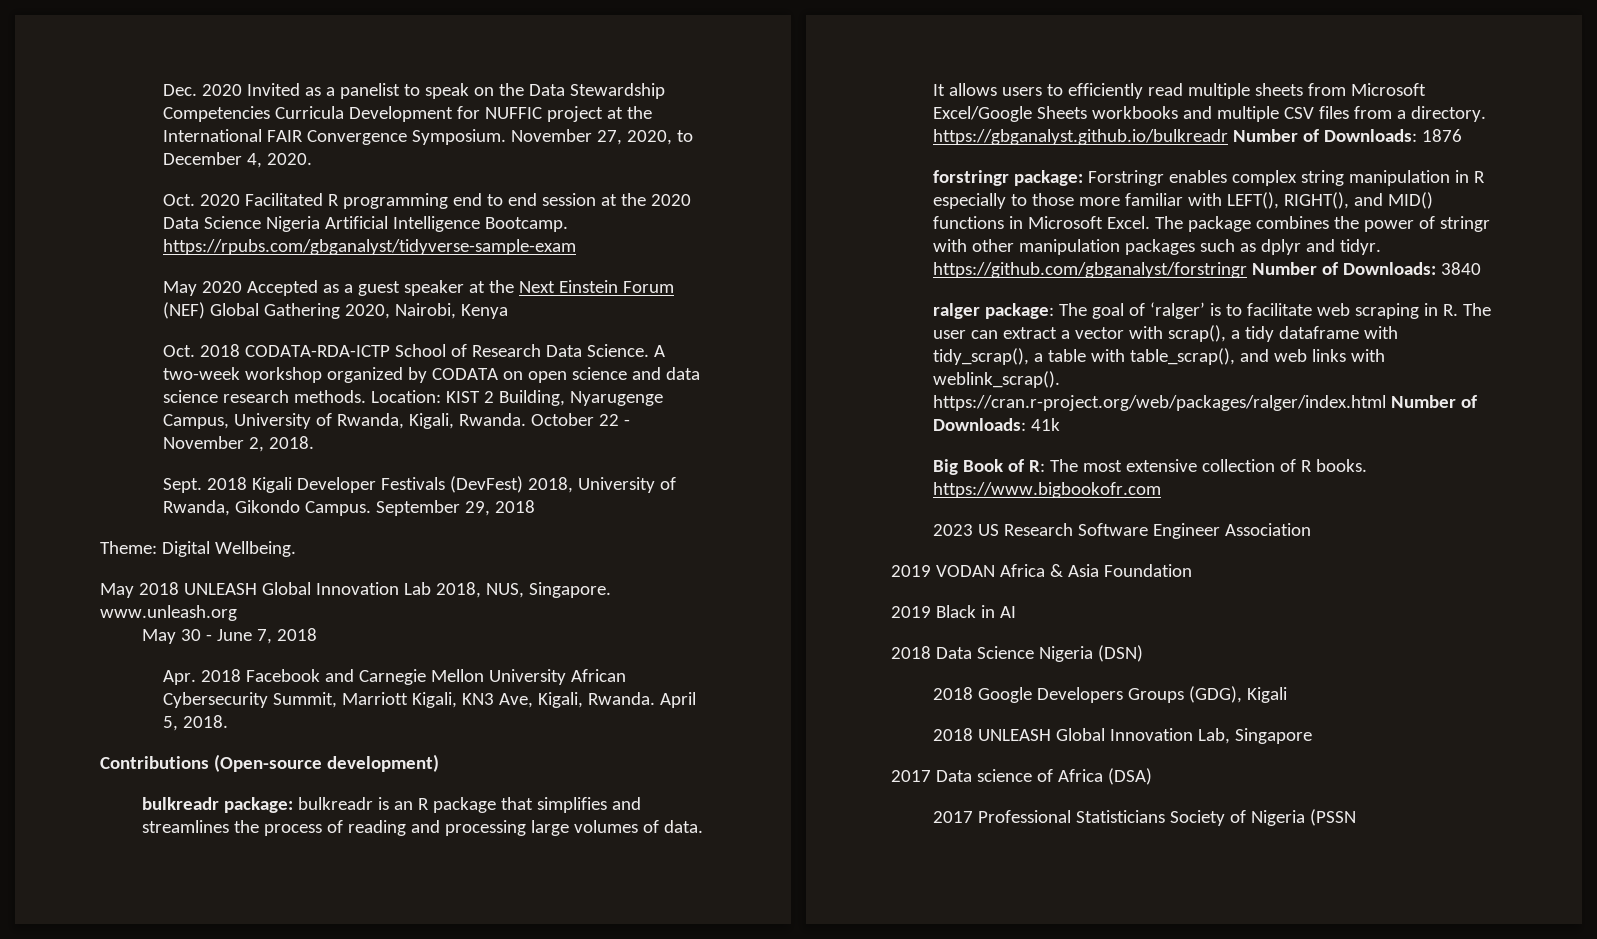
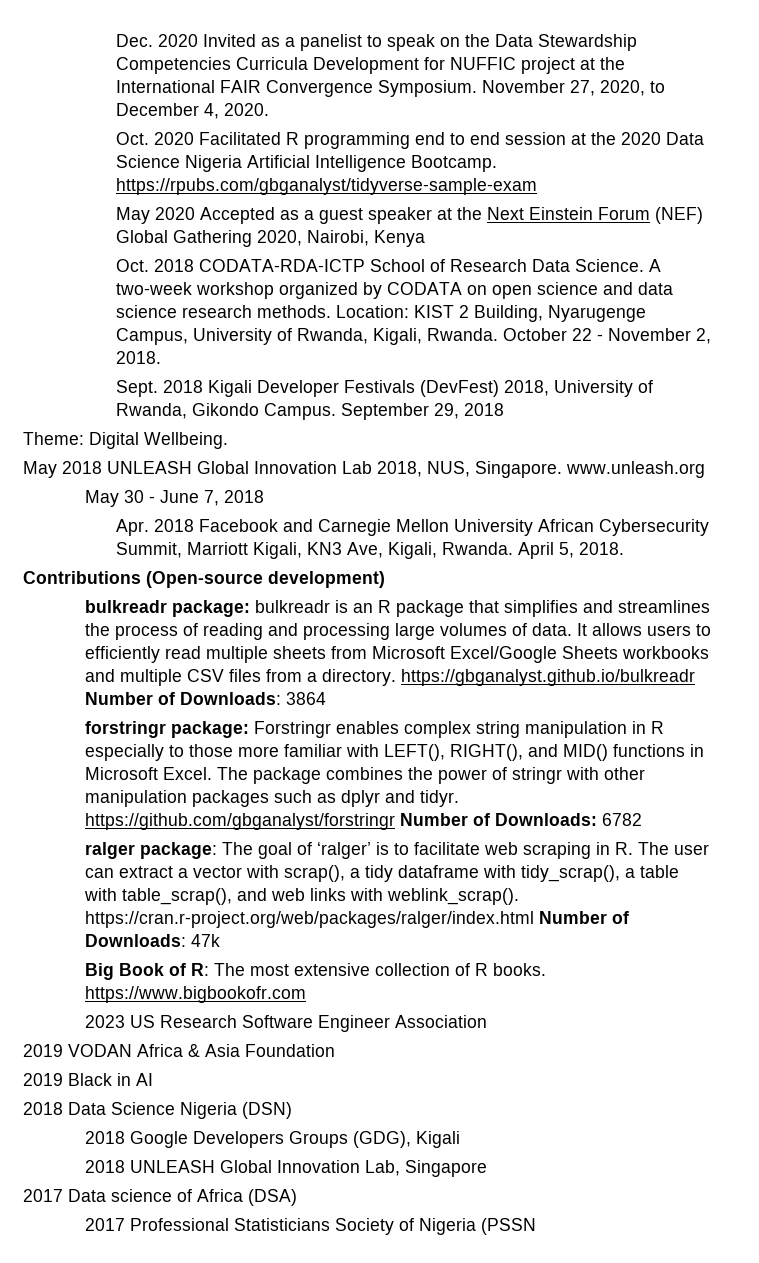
[1421,129,1462,142] 1876 -> [286,692,327,705] 3864
[1440,262,1481,275] 3840 -> [602,813,643,826] 6782
[1030,418,1060,431] 41k -> [191,934,221,947] 47k

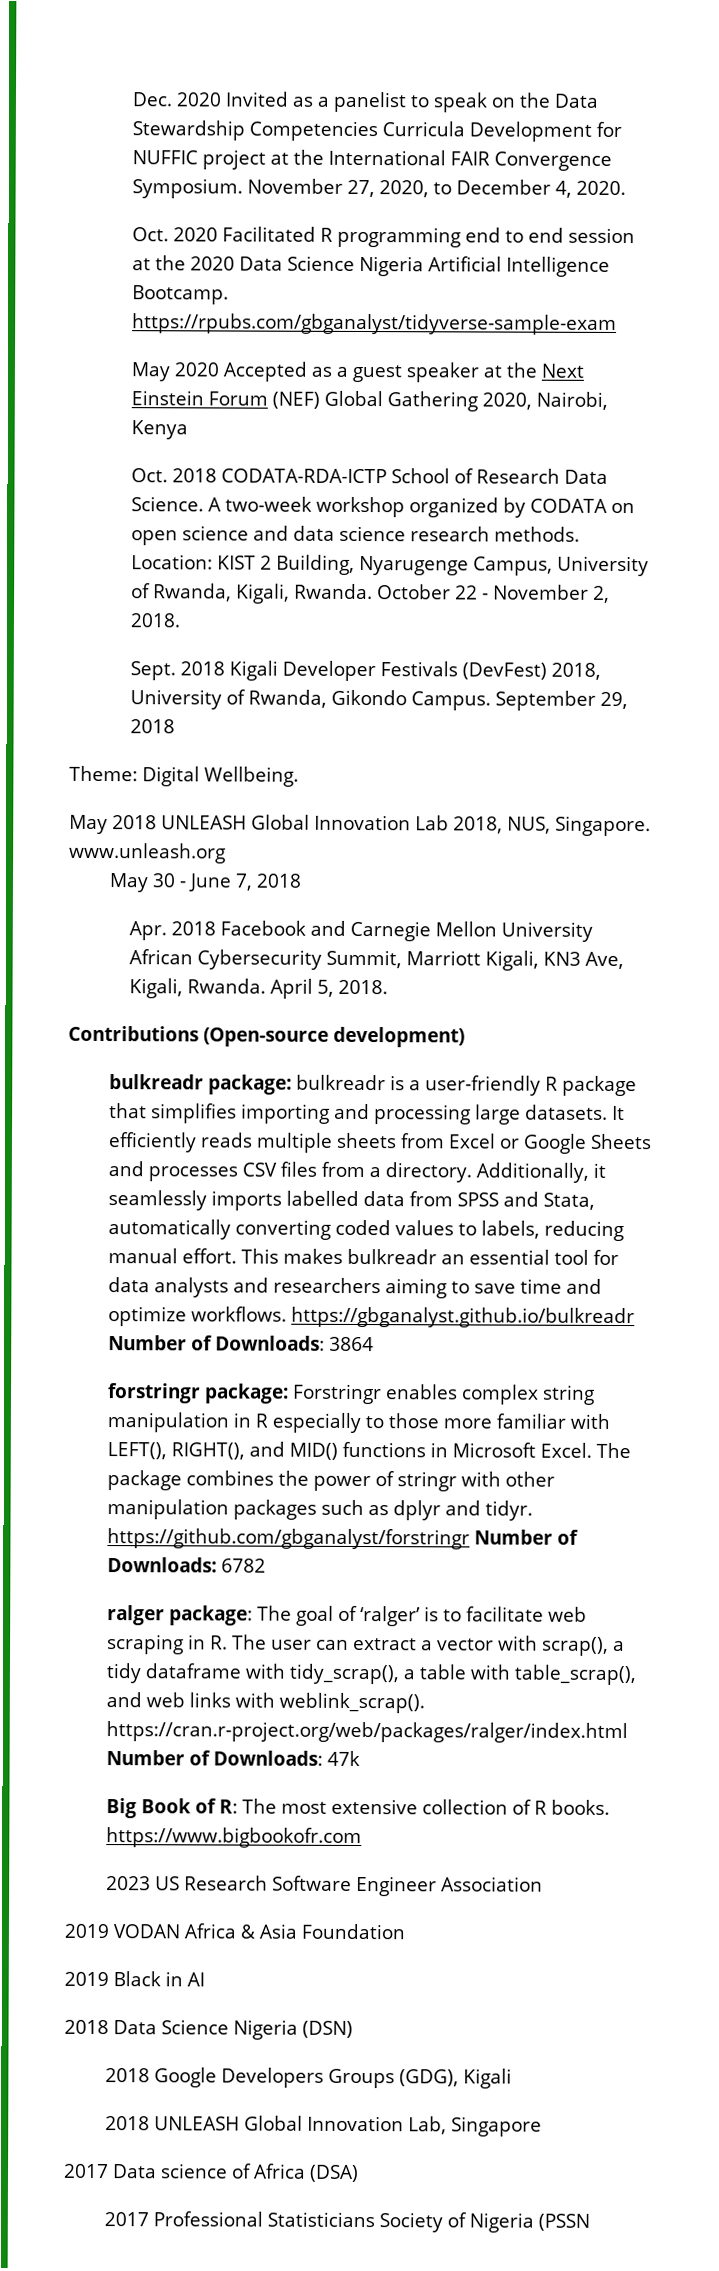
[353,603,374,613] an -> [408,1075,541,1096] a user-friendly
[583,600,711,613] [85,623,712,640] [85,646,710,663] [85,669,183,686] and streamlines the process of reading and processing large volumes of data. It allows users to efficiently read multiple sheets from Microsoft Excel/Google Sheets workbooks and multiple -> [240,1103,625,1125] [107,1132,652,1154] [107,1161,238,1182] importing and processing large datasets. It efficiently reads multiple sheets from Excel or Google Sheets and processes
(397, 677) none -> [475,1162,606,1183] [107,1190,595,1211] [107,1219,624,1242] [107,1248,619,1265] [107,1277,602,1299] [107,1306,287,1327] Additionally, it seamlessly imports labelled data from SPSS and Stata, automatically converting coded values to labels, reducing manual effort. This makes bulkreadr an essential tool for data analysts and researchers aiming to save time and optimize workflows.

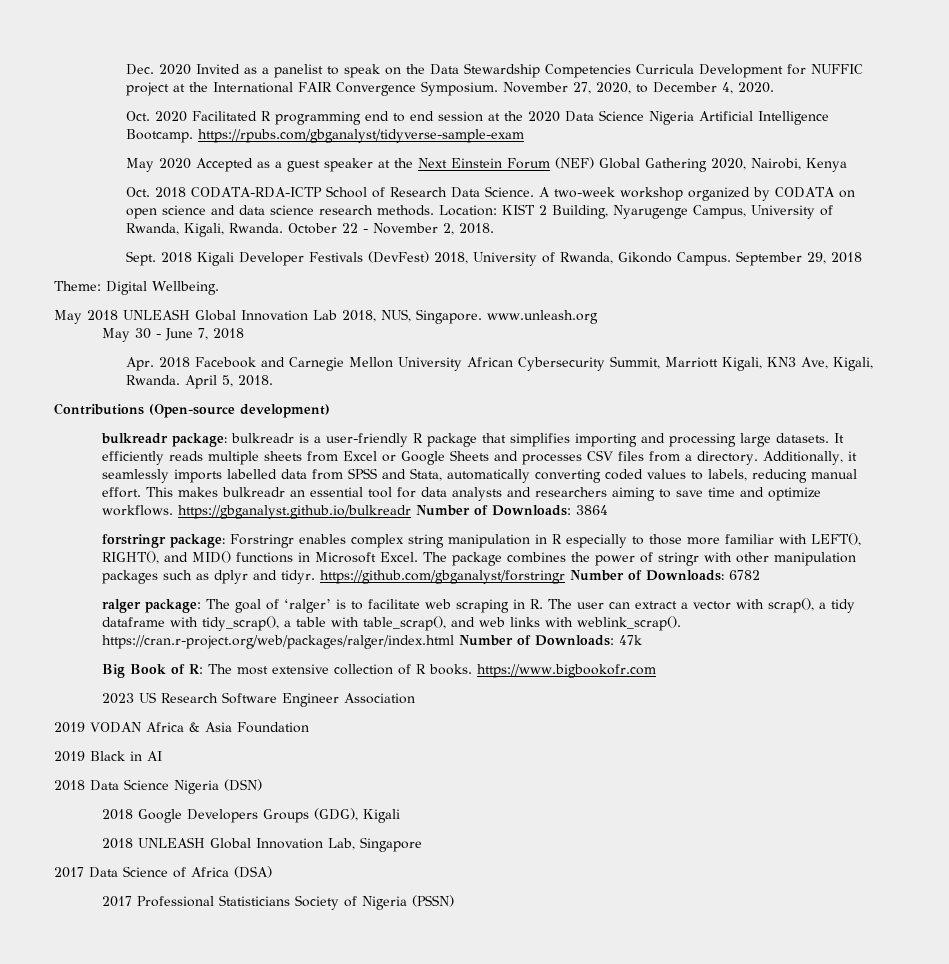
[160,2163,228,2179] science -> [123,866,168,877] Science
[537,2213,590,2231] (PSSN -> [411,895,454,907] (PSSN)

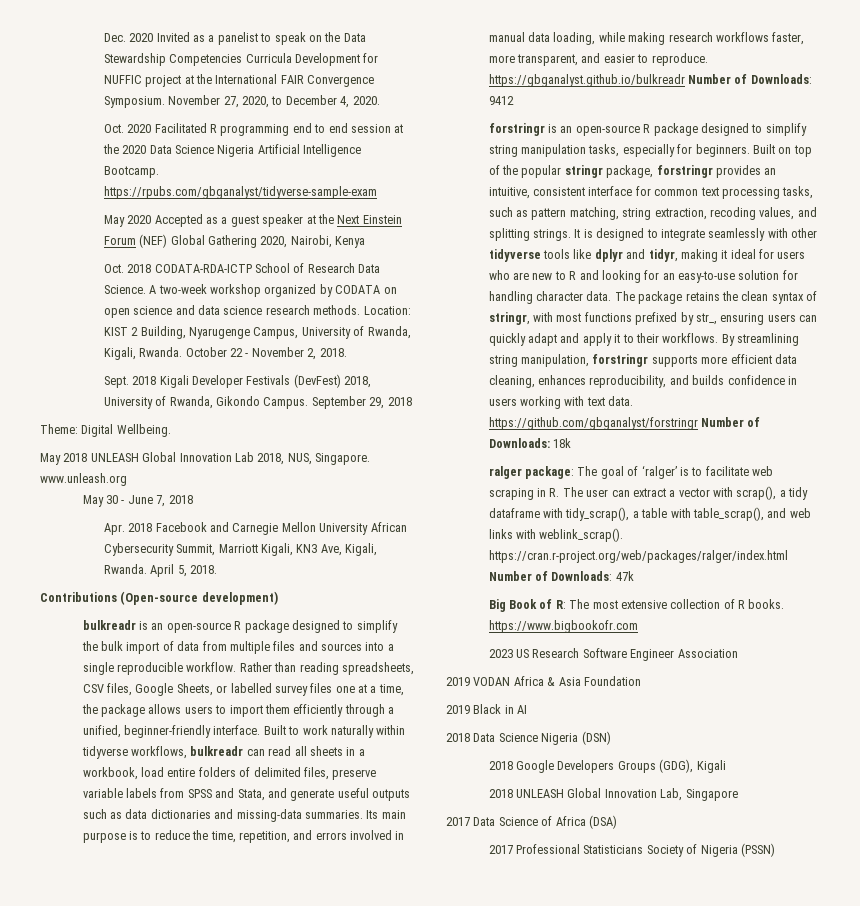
[171,433,844,447] [101,450,857,465] [101,468,857,483] [101,487,821,501] [101,505,173,516] package: bulkreadr is a user-friendly R package that simplifies importing and processing large datasets. It efficiently reads multiple sheets from Excel or Google Sheets and processes CSV files from a directory. Additionally, it seamlessly imports labelled data from SPSS and Stata, automatically converting coded values to labels, reducing manual effort. This makes bulkreadr an essential tool for data analysts and researchers aiming to save time and optimize workflows. -> [139,620,398,633] [81,641,394,654] [82,662,414,675] [82,683,404,696] [81,704,395,717] [82,725,406,738] [81,746,365,759] [82,767,377,780] [82,788,411,801] [82,809,406,822] [82,830,405,843] [488,32,805,45] [488,53,708,66] is an open-source R package designed to simplify the bulk import of data from multiple files and sources into a single reproducible workflow. Rather than reading spreadsheets, CSV files, Google Sheets, or labelled survey files one at a time, the package allows users to import them efficiently through a unified, beginner-friendly interface. Built to work naturally within tidyverse workflows, bulkreadr can read all sheets in a workbook, load entire folders of delimited files, preserve variable labels from SPSS and Stata, and generate useful outputs such as data dictionaries and missing-data summaries. Its main purpose is to reduce the time, repetition, and errors involved in manual data loading, while making research workflows faster, more transparent, and easier to reproduce.
[575,505,608,515] [101,533,861,548] [101,551,856,566] [101,570,315,584] 3864 // forstringr package: Forstringr enables complex string manipulation in R especially to those more familiar with LEFT(), RIGHT(), and MID() functions in Microsoft Excel. The package combines the power of stringr with other manipulation packages such as dplyr and tidyr. -> [488,96,514,105] [488,123,807,136] [488,144,812,157] [488,165,777,178] [488,186,814,199] [488,207,817,220] [488,228,818,241] [488,249,806,262] [488,270,798,283] [488,291,818,304] [488,312,818,325] [488,333,800,346] [488,354,797,367] [488,375,797,388] [488,396,634,409] 9412 // forstringr is an open-source R package designed to simplify string manipulation tasks, especially for beginners. Built on top of the popular stringr package, forstringr provides an intuitive, consistent interface for common text processing tasks, such as pattern matching, string extraction, recoding values, and splitting strings. It is designed to integrate seamlessly with other tidyverse tools like dplyr and tidyr, making it ideal for users who are new to R and looking for an easy-to-use solution for handling character data. The package retains the clean syntax of stringr, with most functions prefixed by str_, ensuring users can quickly adapt and apply it to their workflows. By streamlining string manipulation, forstringr supports more efficient data cleaning, enhances reproducibility, and builds confidence in users working with text data.
[728,570,760,580] 6782 -> [553,438,572,448] 18k

